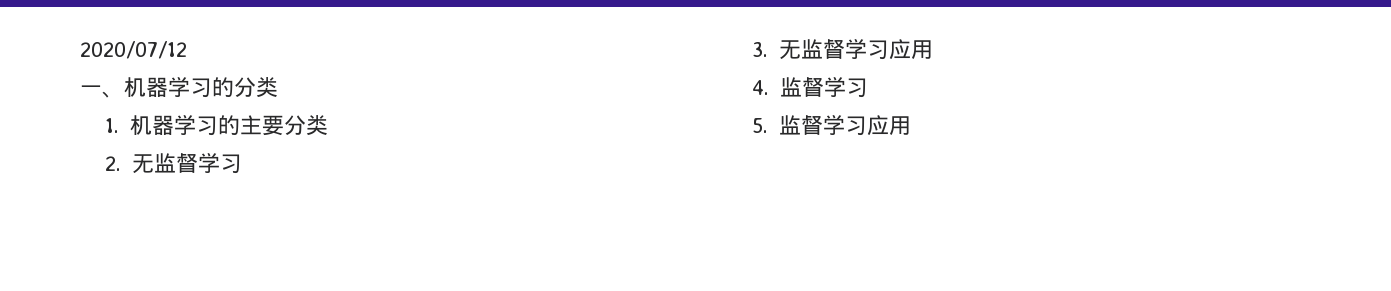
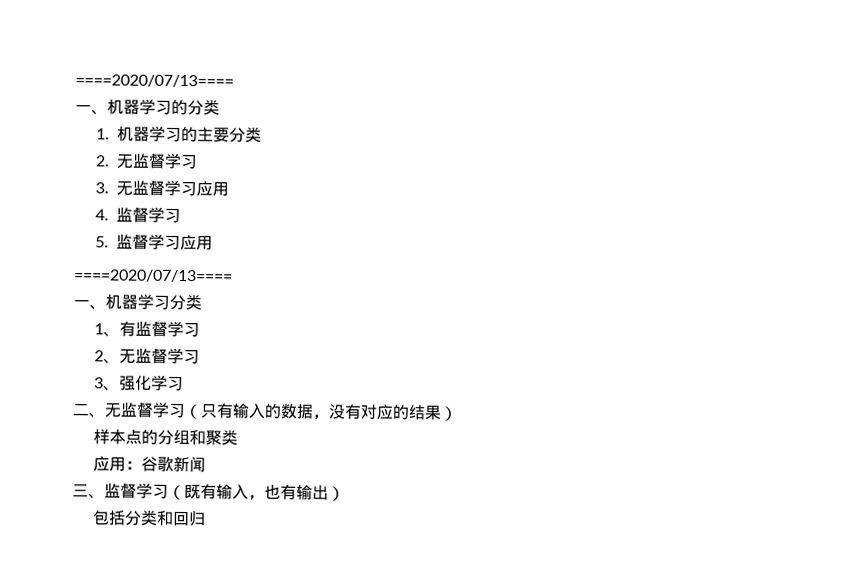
[80,41,187,59] 2020/07/12 -> [75,74,234,88] ====2020/07/13====
(911, 125) none -> [74,269,233,283] [73,293,202,311] [93,320,200,338] [93,347,200,365] [93,374,184,392] [72,401,457,422] [92,429,238,446] [92,455,206,473] [72,482,345,502] [92,509,206,527] // ====2020/07/13==== // 一、机器学习分类 // 1、有监督学习 // 2、无监督学习 // 3、强化学习 // 二、无监督学习（只有输入的数据，没有对应的结果） // 样本点的分组和聚类 // 应用：谷歌新闻 // 三、监督学习（既有输入，也有输出） // 包括分类和回归

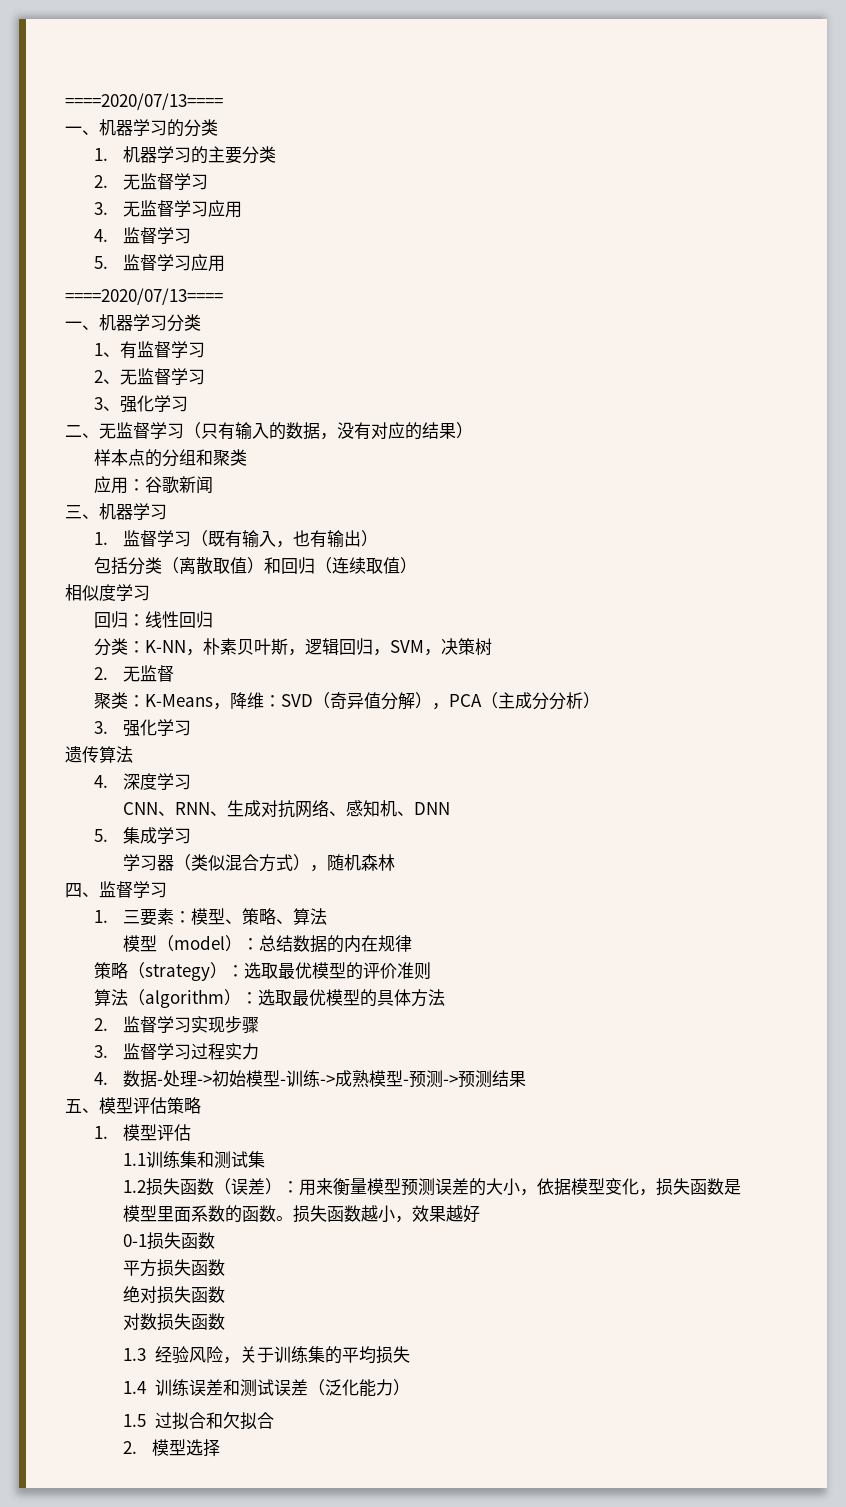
(105, 496) none -> [99,503,167,520] [94,532,109,545] 机器学习 // 1.
[155,510,206,527] 和回归 -> [162,557,418,575] [65,584,150,601] [94,611,214,628] [94,638,493,656] [94,665,175,682] [94,692,601,710] [94,719,192,737] [65,746,133,763] [94,773,192,790] [123,800,451,818] [94,827,192,844] [123,854,396,872] [65,881,167,898] [94,908,328,926] [123,935,413,953] [94,962,432,981] [94,989,446,1008] [94,1016,260,1034] [94,1043,260,1060] [94,1070,527,1088] [65,1097,201,1114] [94,1124,192,1141] [123,1151,266,1169] [123,1178,742,1196] [123,1205,481,1223] [123,1232,216,1250] [123,1259,226,1277] [123,1286,226,1304] [123,1313,226,1331] [123,1346,410,1364] [123,1379,410,1397] [123,1412,274,1430] [123,1439,221,1457] （离散取值）和回归（连续取值） // 相似度学习 // 回归：线性回归 // 分类：K-NN，朴素贝叶斯，逻辑回归，SVM，决策树 // 2.无监督 // 聚类：K-Means，降维：SVD（奇异值分解），PCA（主成分分析） // 3.强化学习 // 遗传算法 // 4.深度学习 // CNN、RNN、生成对抗网络、感知机、DNN // 5.集成学习 // 学习器（类似混合方式），随机森林 // 四、监督学习 // 1.三要素：模型、策略、算法 // 模型（model）：总结数据的内在规律 // 策略（strategy）：选取最优模型的评价准则 // 算法（algorithm）：选取最优模型的具体方法 // 2.监督学习实现步骤 // 3.监督学习过程实力 // 4.数据-处理->初始模型-训练->成熟模型-预测->预测结果 // 五、模型评估策略 // 1.模型评估 // 1.1训练集和测试集 // 1.2损失函数（误差）：用来衡量模型预测误差的大小，依据模型变化，损失函数是模型里面系数的函数。损失函数越小，效果越好 // 0-1损失函数 // 平方损失函数 // 绝对损失函数 // 对数损失函数 // 1.3经验风险，关于训练集的平均损失 // 1.4训练误差和测试误差（泛化能力） // 1.5过拟合和欠拟合 // 2.模型选择

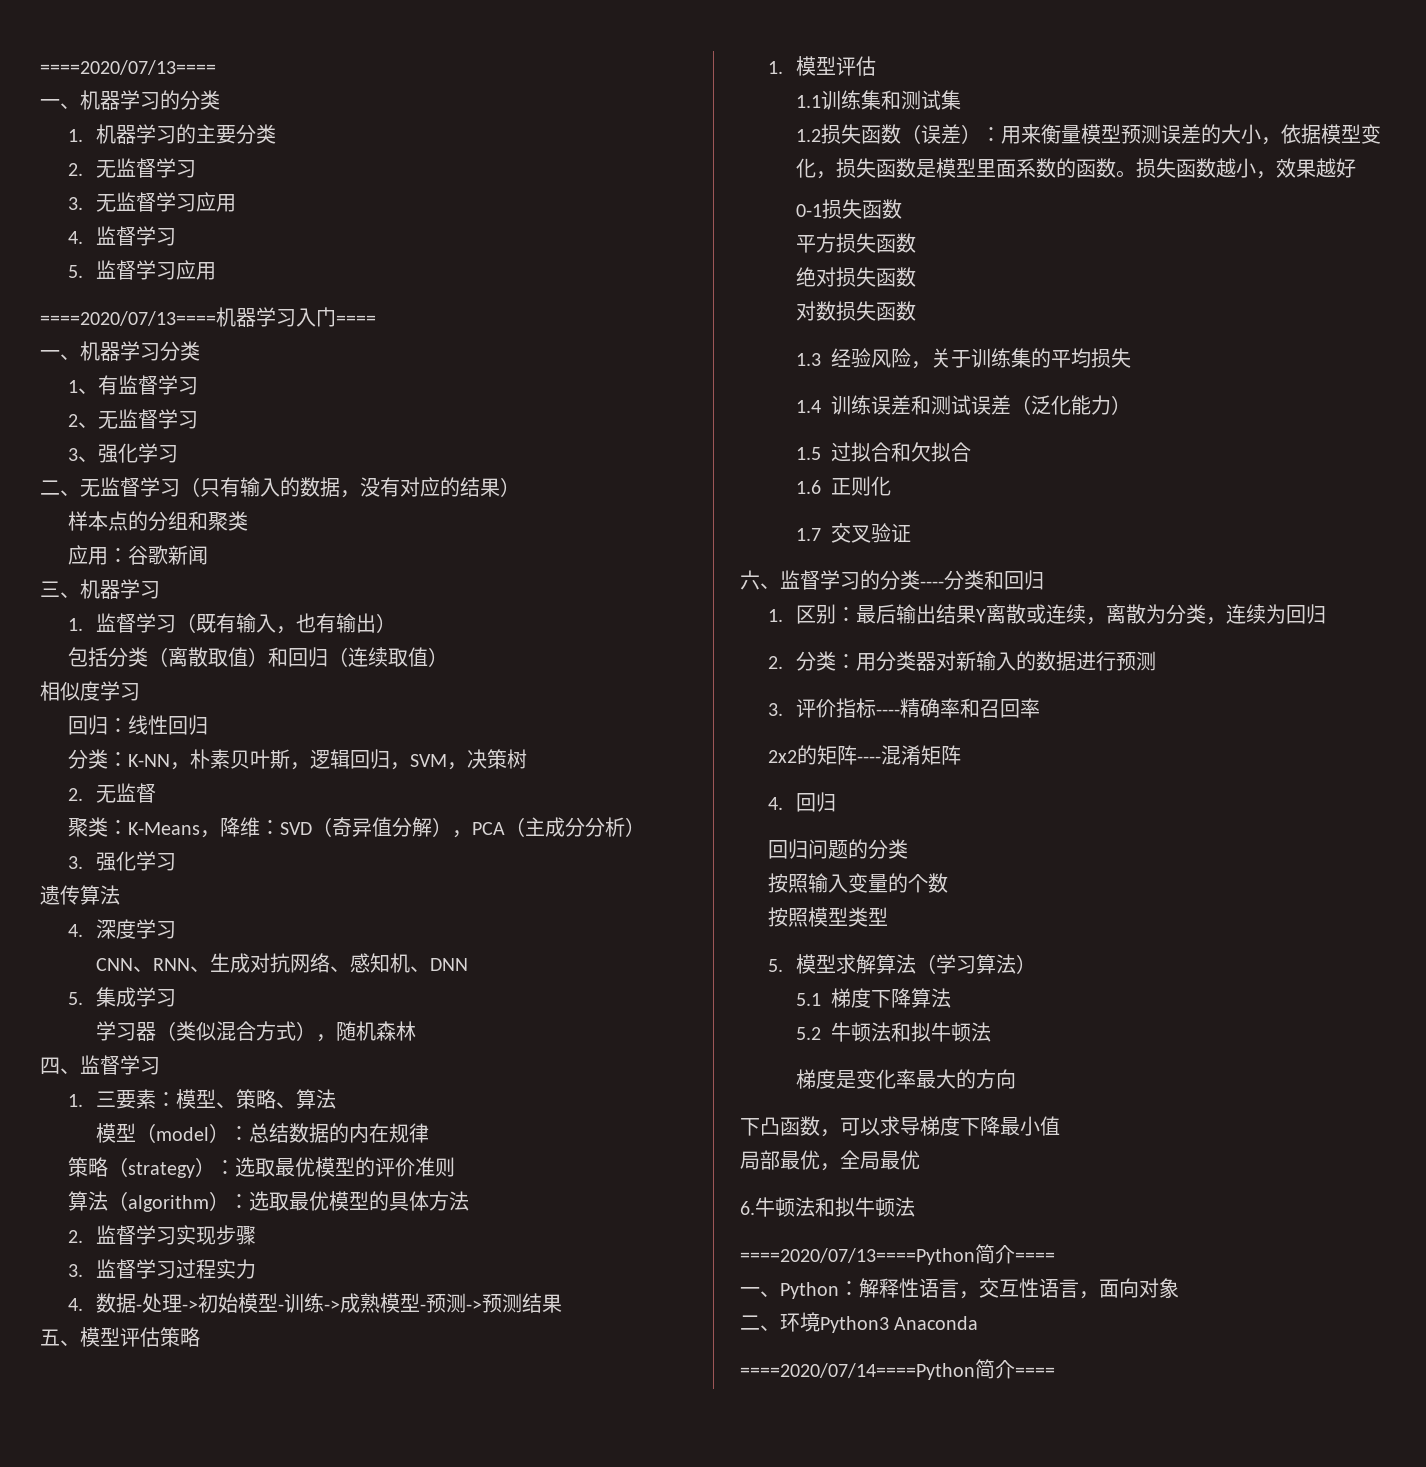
(223, 296) none -> [216,307,376,327] 机器学习入门====
[123,1439,221,1457] 2.模型选择 -> [796,476,892,496] [796,523,912,543] [740,570,1044,590] [768,604,1327,625] [768,651,1157,671] [768,698,1041,718] [768,745,962,766] [768,792,837,812] [768,839,909,859] [768,873,949,893] [768,907,889,927] [768,954,1037,974] [796,988,952,1008] [796,1022,992,1042] [796,1069,1017,1089] [740,1116,1060,1137] [740,1150,920,1171] [740,1197,915,1217] [740,1244,1055,1265] [740,1278,1179,1299] [740,1312,979,1333] [740,1359,1055,1380] 1.6正则化 // 1.7交叉验证 // 六、监督学习的分类----分类和回归 // 1.区别：最后输出结果Y离散或连续，离散为分类，连续为回归 // 2.分类：用分类器对新输入的数据进行预测 // 3.评价指标----精确率和召回率 // 2x2的矩阵----混淆矩阵 // 4.回归 // 回归问题的分类 // 按照输入变量的个数 // 按照模型类型 // 5.模型求解算法（学习算法） // 5.1梯度下降算法 // 5.2牛顿法和拟牛顿法 // 梯度是变化率最大的方向 // 下凸函数，可以求导梯度下降最小值 // 局部最优，全局最优 // 6.牛顿法和拟牛顿法 // ====2020/07/13====Python简介==== // 一、Python：解释性语言，交互性语言，面向对象 // 二、环境Python3 Anaconda // ====2020/07/14====Python简介====

